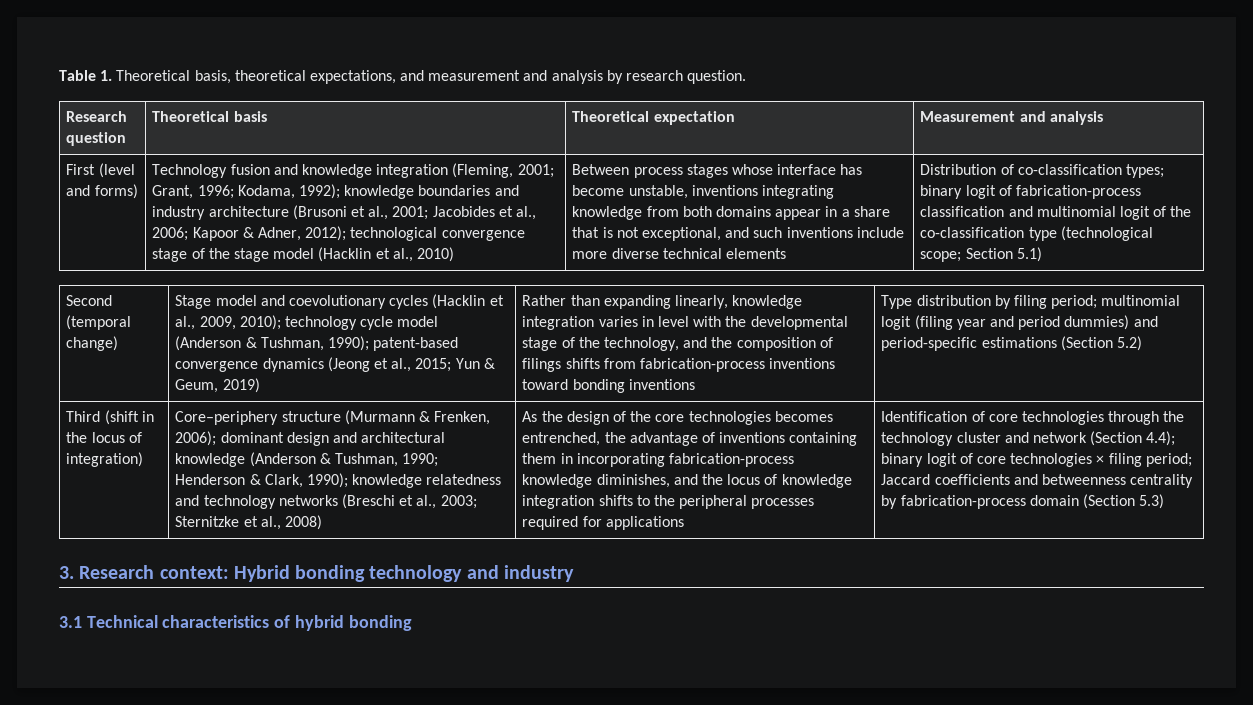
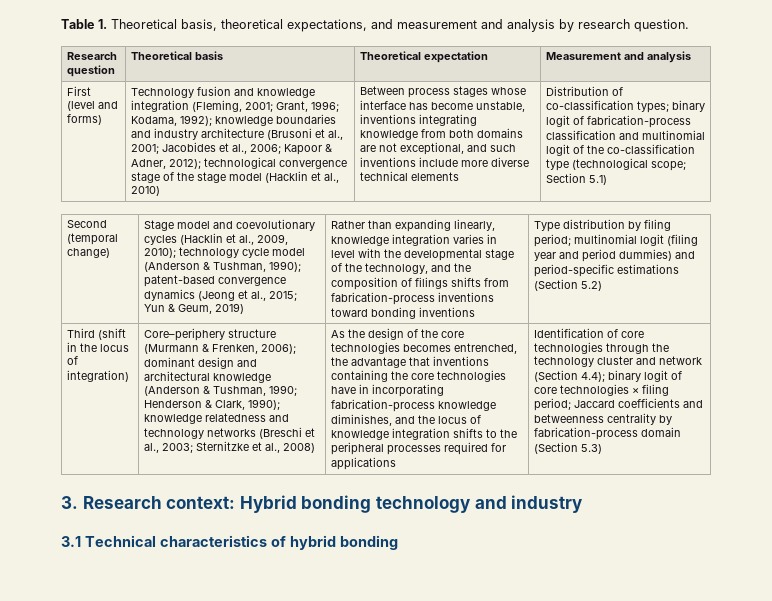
[775,206,890,220] [572,227,613,238] appear in a share that is -> [359,145,376,152] are
[702,432,716,443] of -> [408,357,430,366] that
[522,453,557,464] them -> [390,370,506,382] [330,386,356,394] the core technologies have

